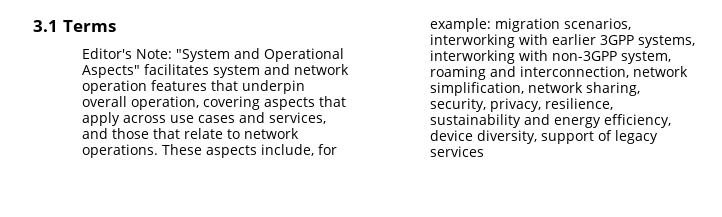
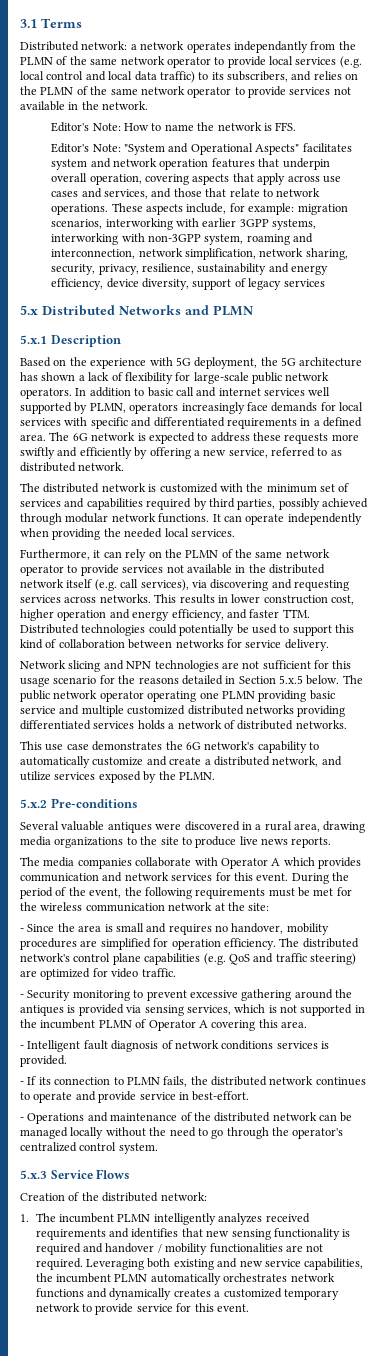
(116, 26) none -> [20,41,356,53] [20,56,362,68] [20,71,359,83] [20,86,351,98] [20,101,149,111] [51,122,297,132] // Distributed network: a network operates independantly from the PLMN of the same network operator to provide local services (e.g. local control and local data traffic) to its subscribers, and relies on the PLMN of the same network operator to provide services not available in the network. // Editor's Note: How to name the network is FFS.
(484, 151) none -> [20,305,254,316] [20,335,121,347] [20,357,363,369] [20,372,330,384] [20,387,331,399] [20,402,363,414] [20,417,362,429] [20,432,359,444] [20,447,342,459] [20,462,125,472] [20,483,350,493] [20,498,368,510] [20,513,362,525] [20,528,235,540] [20,549,330,561] [20,564,325,576] [20,579,349,591] [20,594,354,605] [20,609,310,621] [20,624,354,636] [20,639,329,651] [20,660,352,672] [20,675,363,687] [20,690,335,702] [20,705,346,717] [20,720,347,730] [20,741,319,753] [20,756,342,768] [20,771,215,783] [20,798,138,808] [20,821,366,833] [20,836,332,848] [20,857,361,869] [20,872,349,884] [20,887,352,899] [20,902,270,912] [20,923,329,935] [20,938,359,950] [20,953,356,965] [20,968,176,980] [20,989,352,1001] [20,1004,365,1016] [20,1019,307,1031] [20,1040,329,1052] [20,1055,67,1067] [20,1076,366,1087] [20,1091,250,1103] [20,1112,353,1124] [20,1127,344,1139] [20,1142,158,1154] [20,1169,131,1179] [20,1192,207,1202] [20,1213,310,1225] [35,1228,351,1240] [35,1243,324,1255] [35,1258,364,1270] [35,1273,335,1285] [35,1288,339,1300] [35,1303,249,1315] // 5.x Distributed Networks and PLMN // 5.x.1 Description // Based on the experience with 5G deployment, the 5G architecture has shown a lack of flexibility for large-scale public network operators. In addition to basic call and internet services well supported by PLMN, operators increasingly face demands for local services with specific and differentiated requirements in a defined area. The 6G network is expected to address these requests more swiftly and efficiently by offering a new service, referred to as distributed network. // The distributed network is customized with the minimum set of services and capabilities required by third parties, possibly achieved through modular network functions. It can operate independently when providing the needed local services. // Furthermore, it can rely on the PLMN of the same network operator to provide services not available in the distributed network itself (e.g. call services), via discovering and requesting services across networks. This results in lower construction cost, higher operation and energy efficiency, and faster TTM. Distributed technologies could potentially be used to support this kind of collaboration between networks for service delivery. // Network slicing and NPN technologies are not sufficient for this usage scenario for the reasons detailed in Section 5.x.5 below. The public network operator operating one PLMN providing basic service and multiple customized distributed networks providing differentiated services holds a network of distributed networks. // This use case demonstrates the 6G network's capability to automatically customize and create a distributed network, and utilize services exposed by the PLMN. // 5.x.2 Pre-conditions // Several valuable antiques were discovered in a rural area, drawing media organizations to the site to produce live news reports. // The media companies collaborate with Operator A which provides communication and network services for this event. During the period of the event, the following requirements must be met for the wireless communication network at the site: // - Since the area is small and requires no handover, mobility procedures are simplified for operation efficiency. The distributed network's control plane capabilities (e.g. QoS and traffic steering) are optimized for video traffic. // - Security monitoring to prevent excessive gathering around the antiques is provided via sensing services, which is not supported in the incumbent PLMN of Operator A covering this area. // - Intelligent fault diagnosis of network conditions services is provided. // - If its connection to PLMN fails, the distributed network continues to operate and provide service in best-effort. // - Operations and maintenance of the distributed network can be managed locally without the need to go through the operator's centralized control system. // 5.x.3 Service Flows // Creation of the distributed network: // 1. The incumbent PLMN intelligently analyzes received requirements and identifies that new sensing functionality is required and handover / mobility functionalities are not required. Leveraging both existing and new service capabilities, the incumbent PLMN automatically orchestrates network functions and dynamically creates a customized temporary network to provide service for this event.

